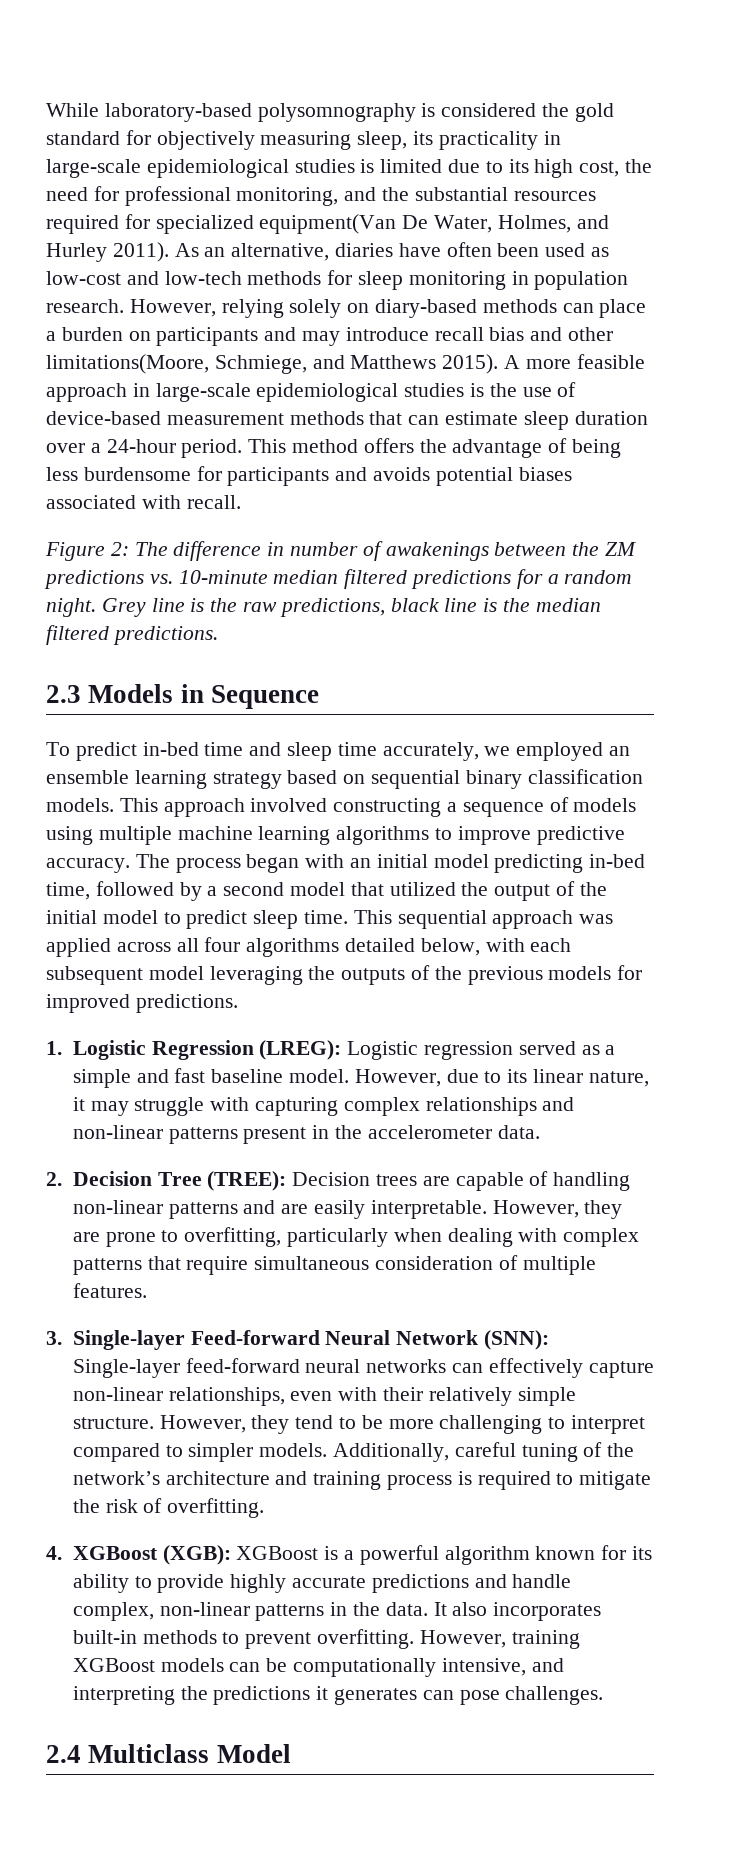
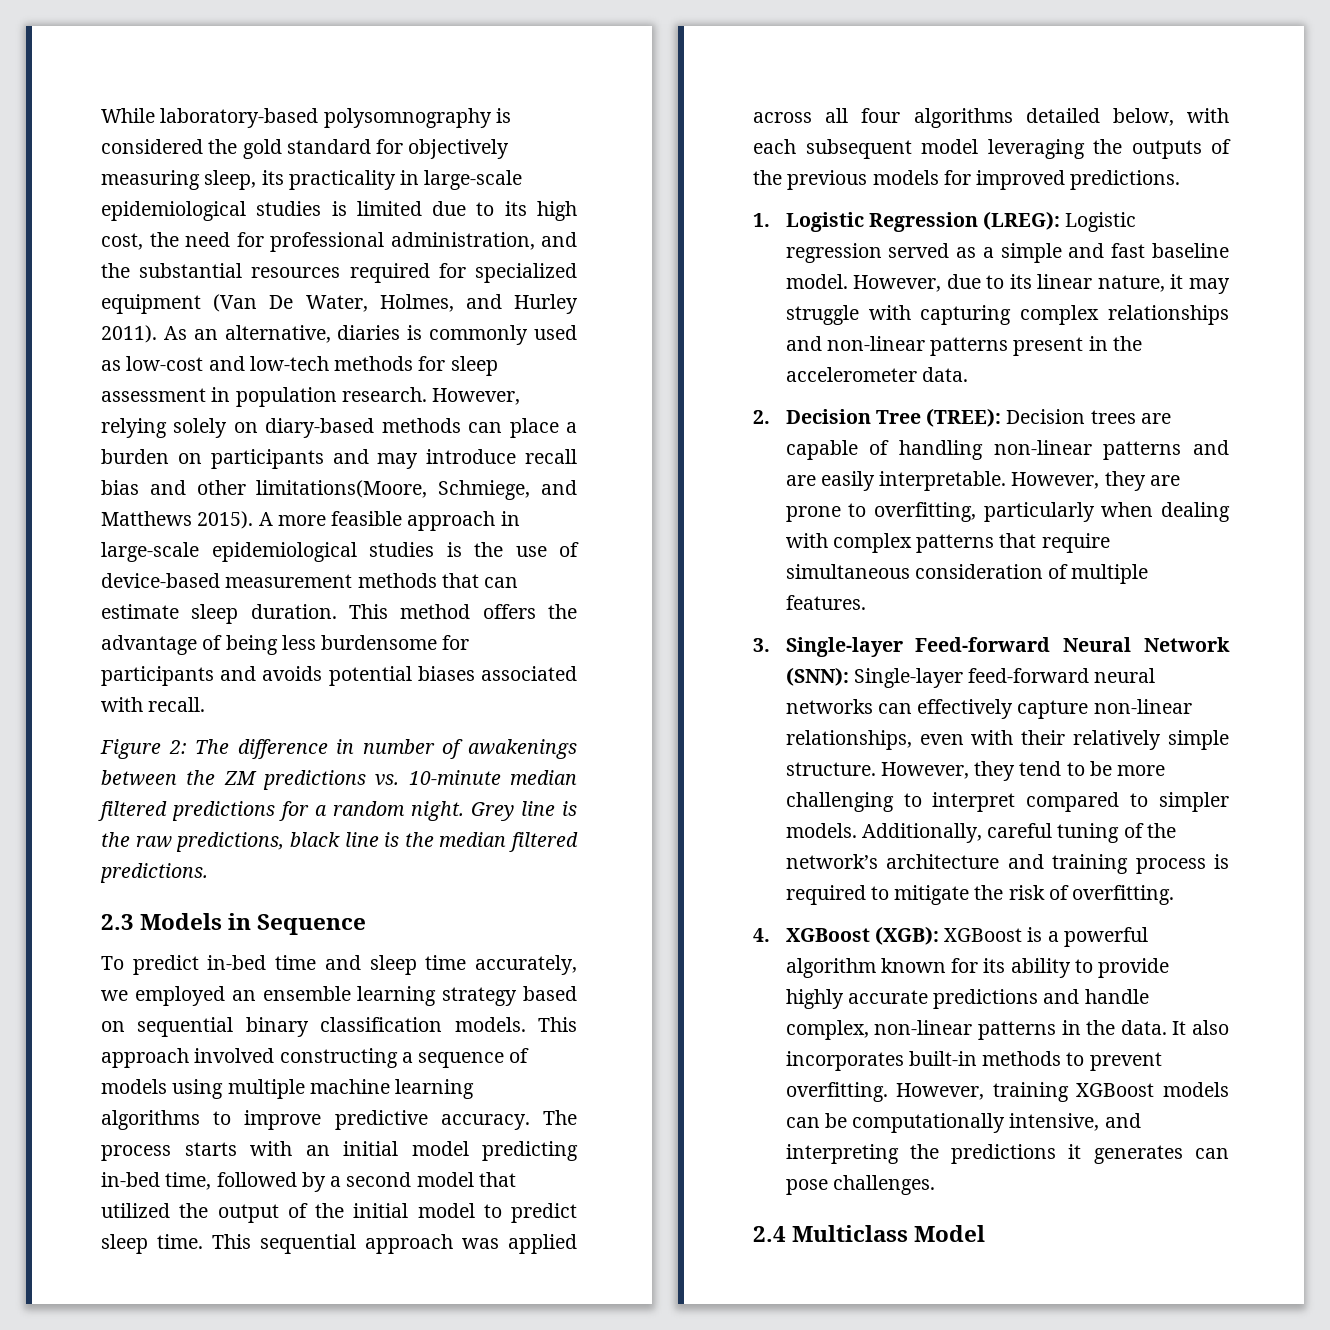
[236,187,339,206] monitoring, -> [390,232,535,250] administration,
[259,214,397,234] equipment(Van -> [101,294,258,314] equipment (Van
[398,242,540,257] have often been -> [407,325,529,345] is commonly
[408,271,506,290] monitoring -> [101,388,206,402] assessment
[574,411,648,425] [46,439,243,458] duration over a 24-hour period. -> [250,604,337,619] duration.
[246,854,300,873] began -> [184,1142,237,1156] starts

